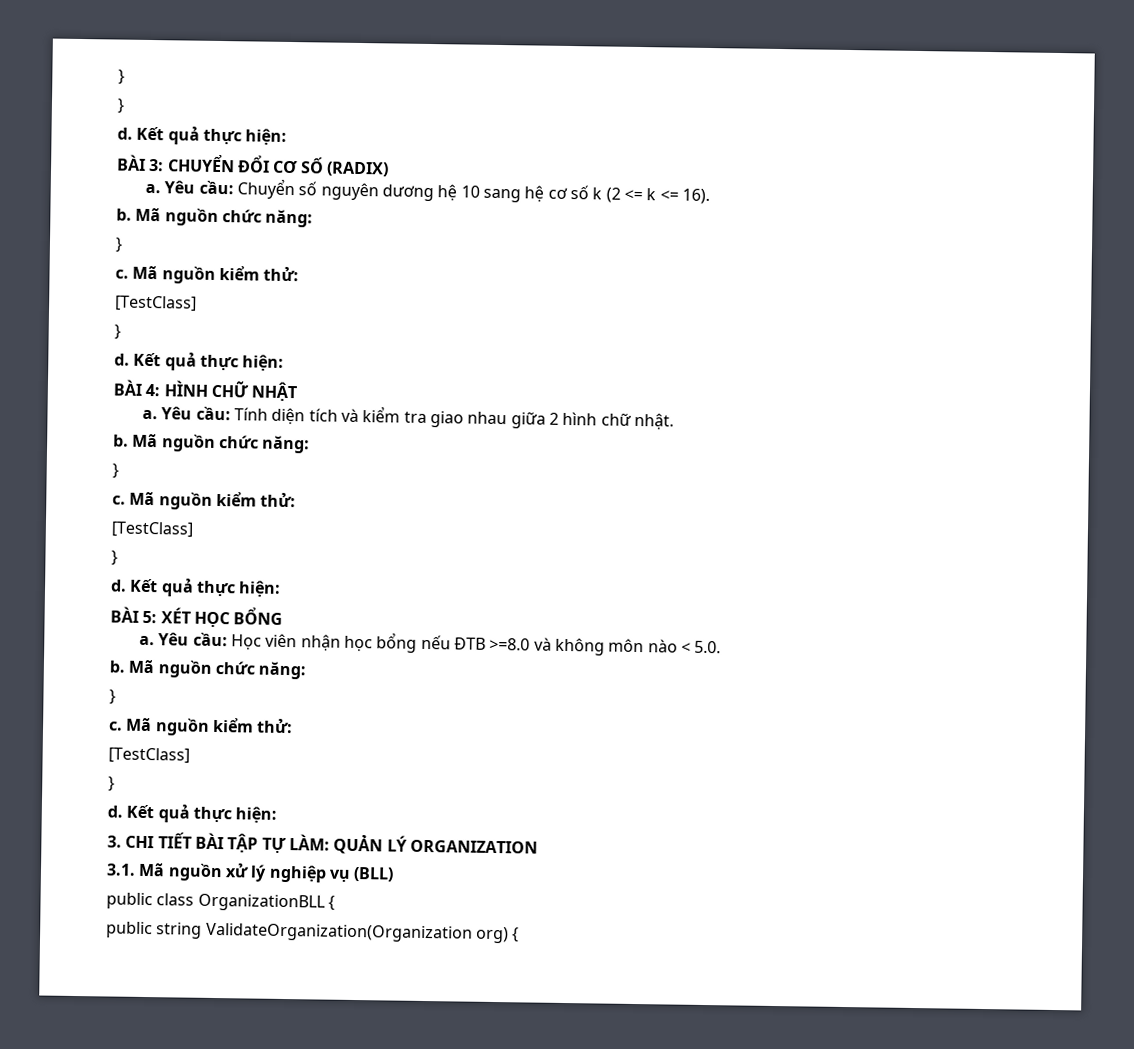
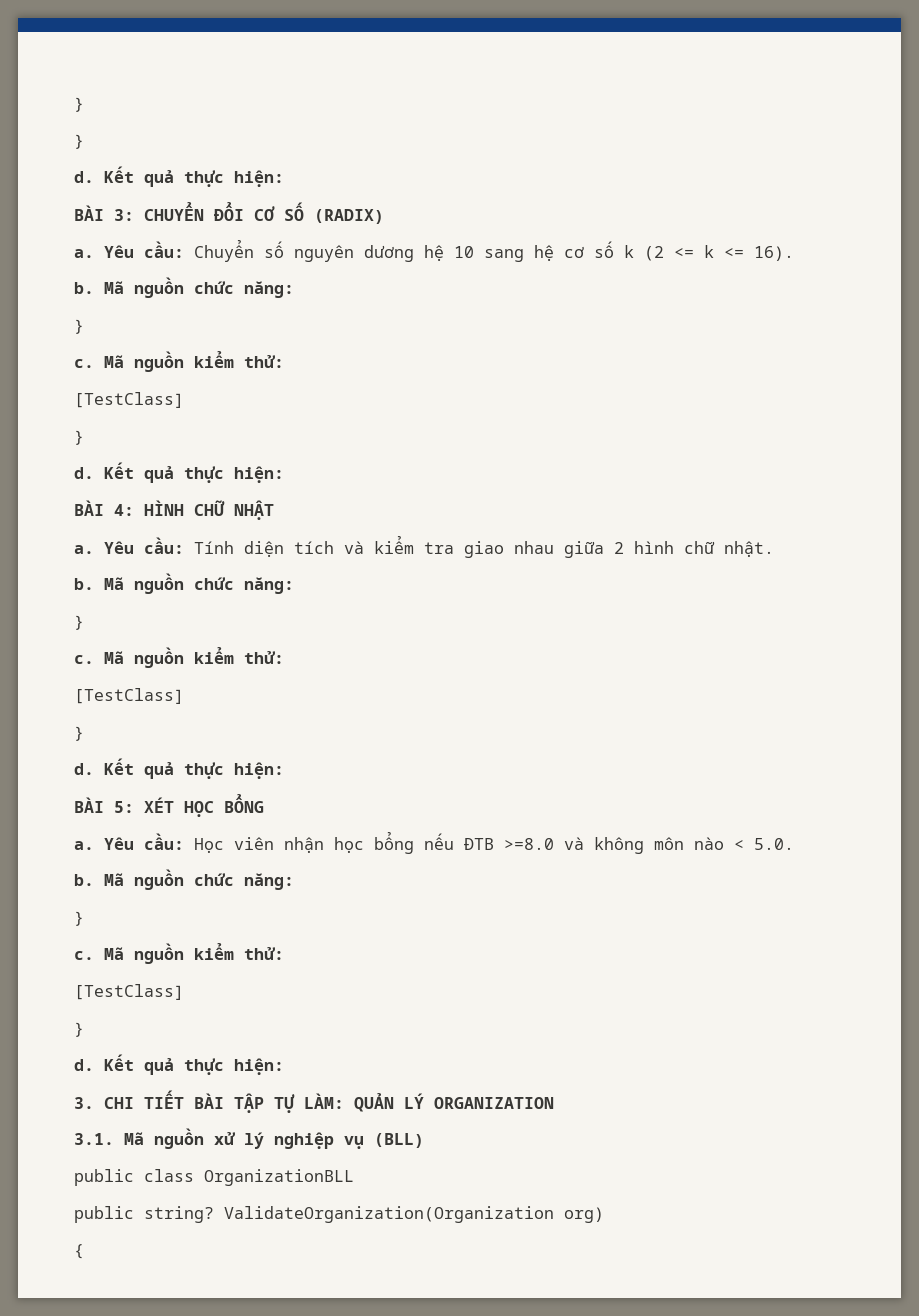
[327,895,335,911] [106,921,203,939] { // public string -> [74,1206,214,1223] // public string?
(509, 935) none -> (604, 1215) //

